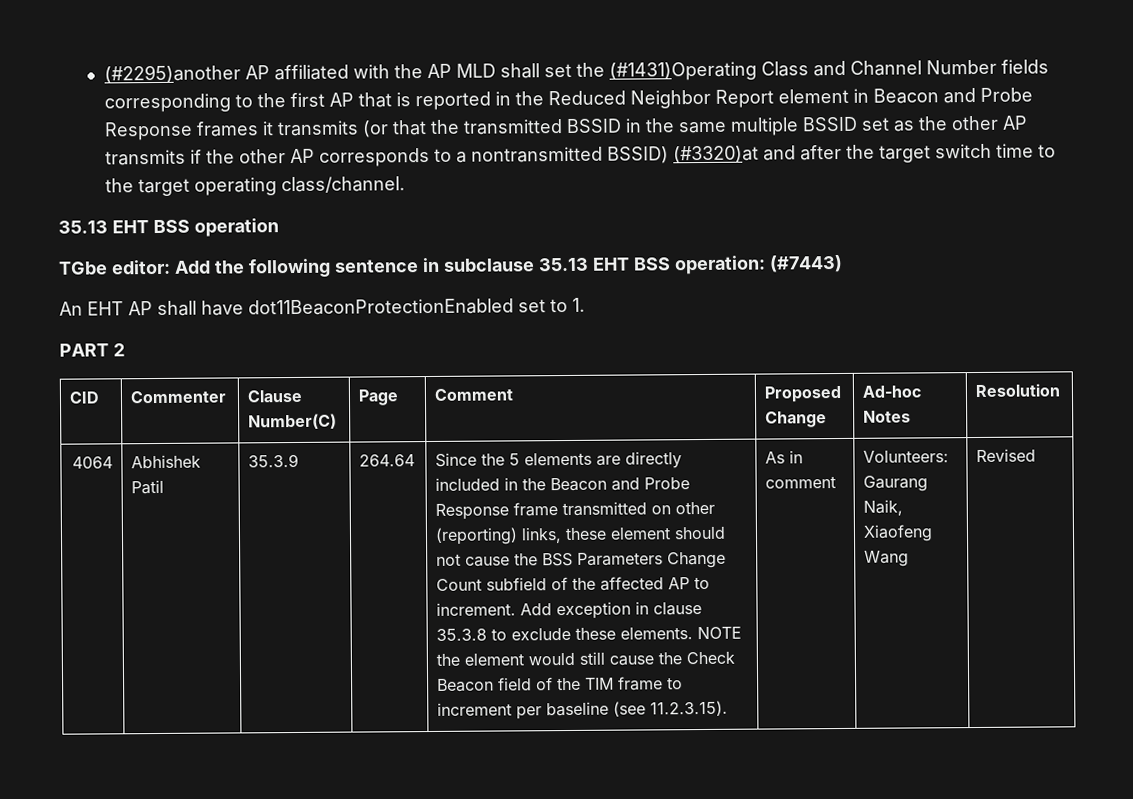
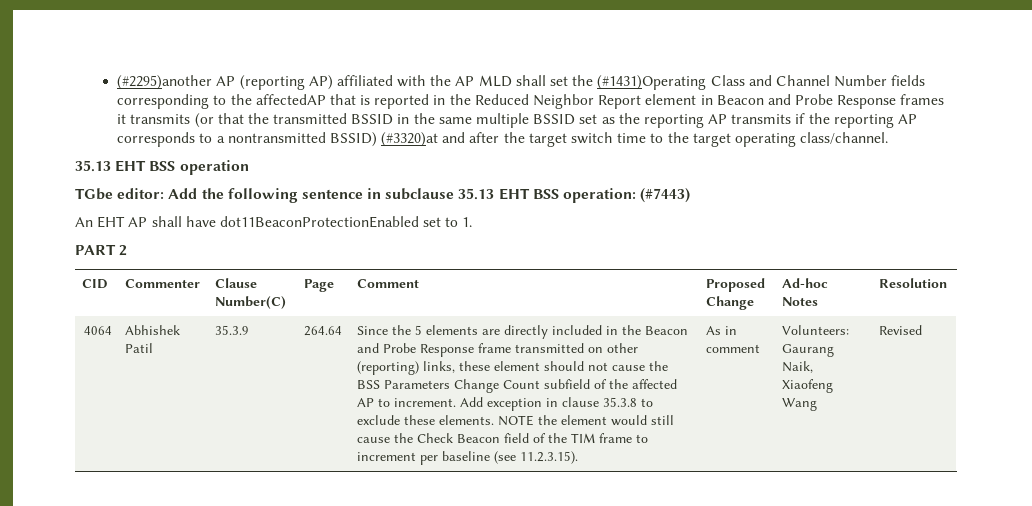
(270, 72) none -> [239,75,333,90] (reporting AP)
[289,92,354,108] first AP -> [255,94,326,105] affectedAP
[950,115,999,131] other -> [643,114,704,128] reporting
[238,149,286,164] other -> [833,114,894,128] reporting

